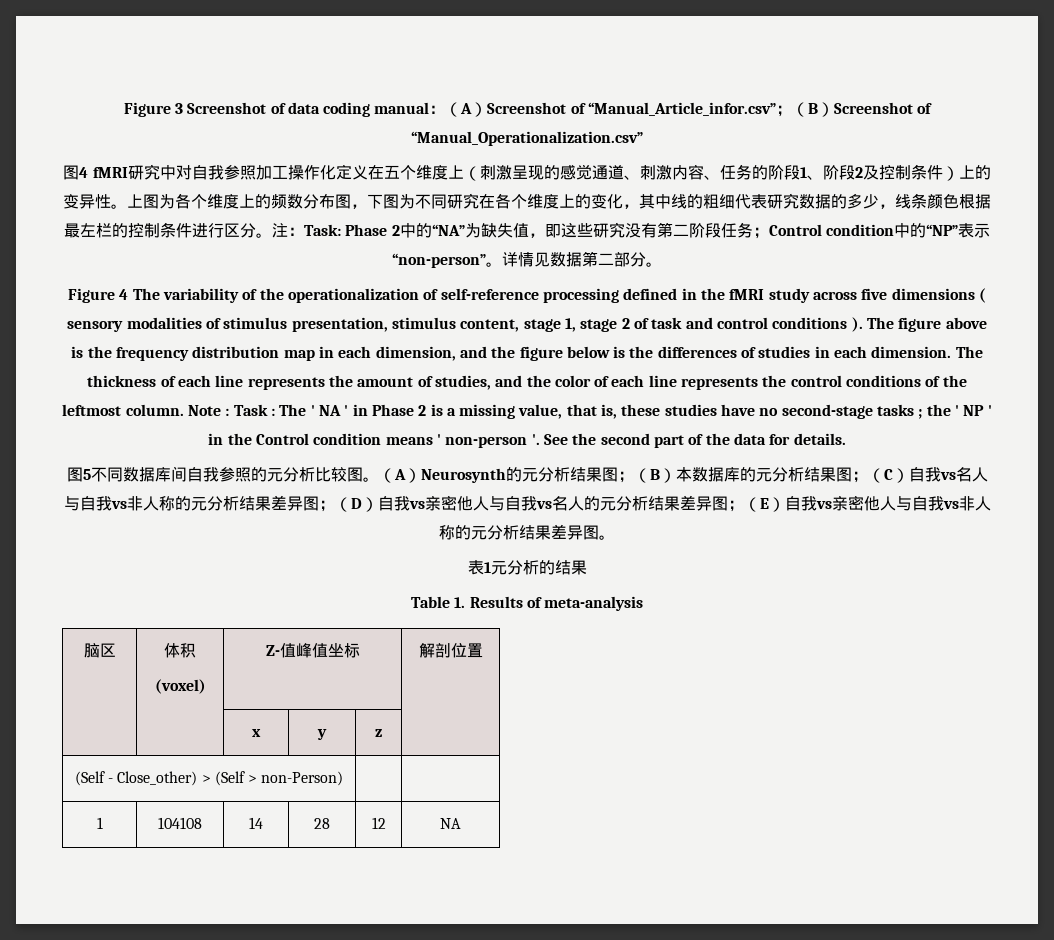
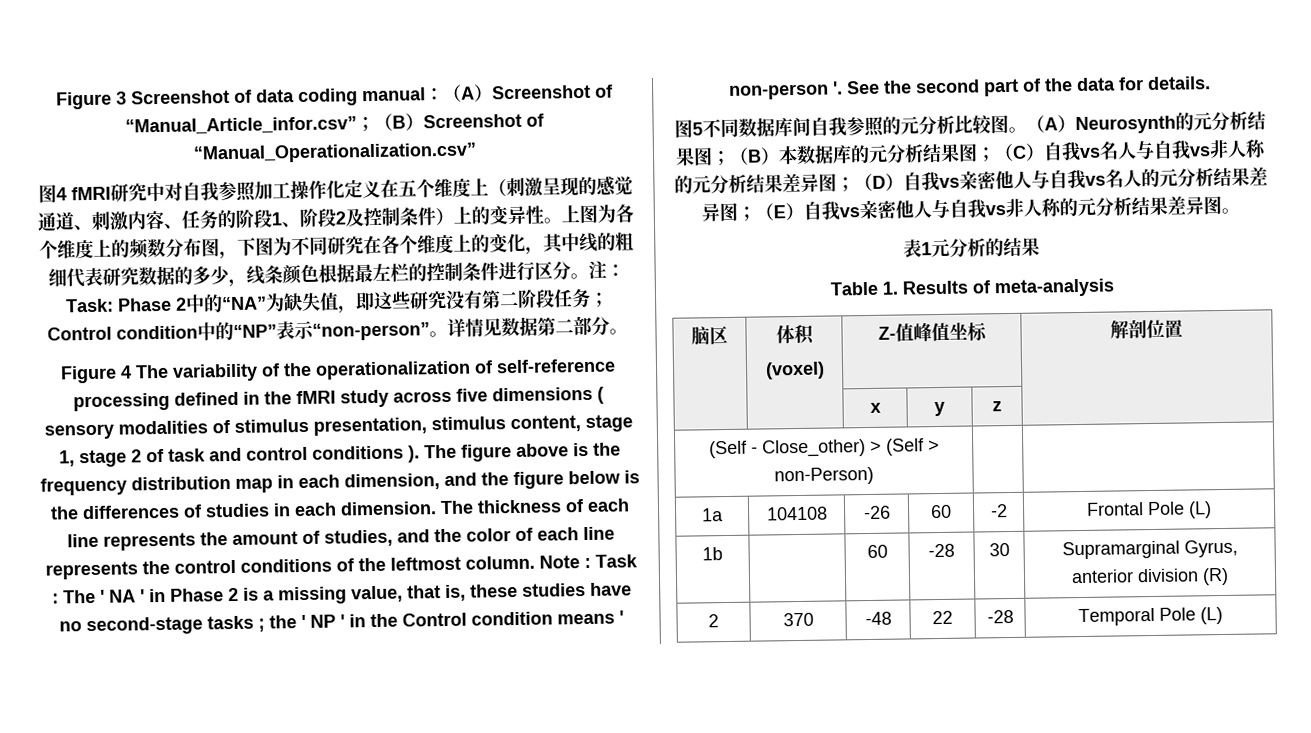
[96,817,103,829] 1 -> [702,508,724,522] 1a
[249,817,263,829] [314,818,330,829] [371,817,386,829] [440,818,461,829] 14 | 28 | 12 | NA -> [862,505,891,520] [930,504,952,519] [989,504,1008,518] [1086,501,1212,519] [702,547,723,561] [866,544,888,559] [928,543,955,558] [988,543,1010,557] [1061,539,1238,560] [1071,567,1229,586] [708,614,719,628] [782,612,814,627] [864,611,892,626] [932,610,953,625] [986,609,1014,624] [1078,607,1223,627] -26 | 60 | -2 | Frontal Pole (L) // 1b | | 60 | -28 | 30 | Supramarginal Gyrus, anterior division (R) // 2 | 370 | -48 | 22 | -28 | Temporal Pole (L)

